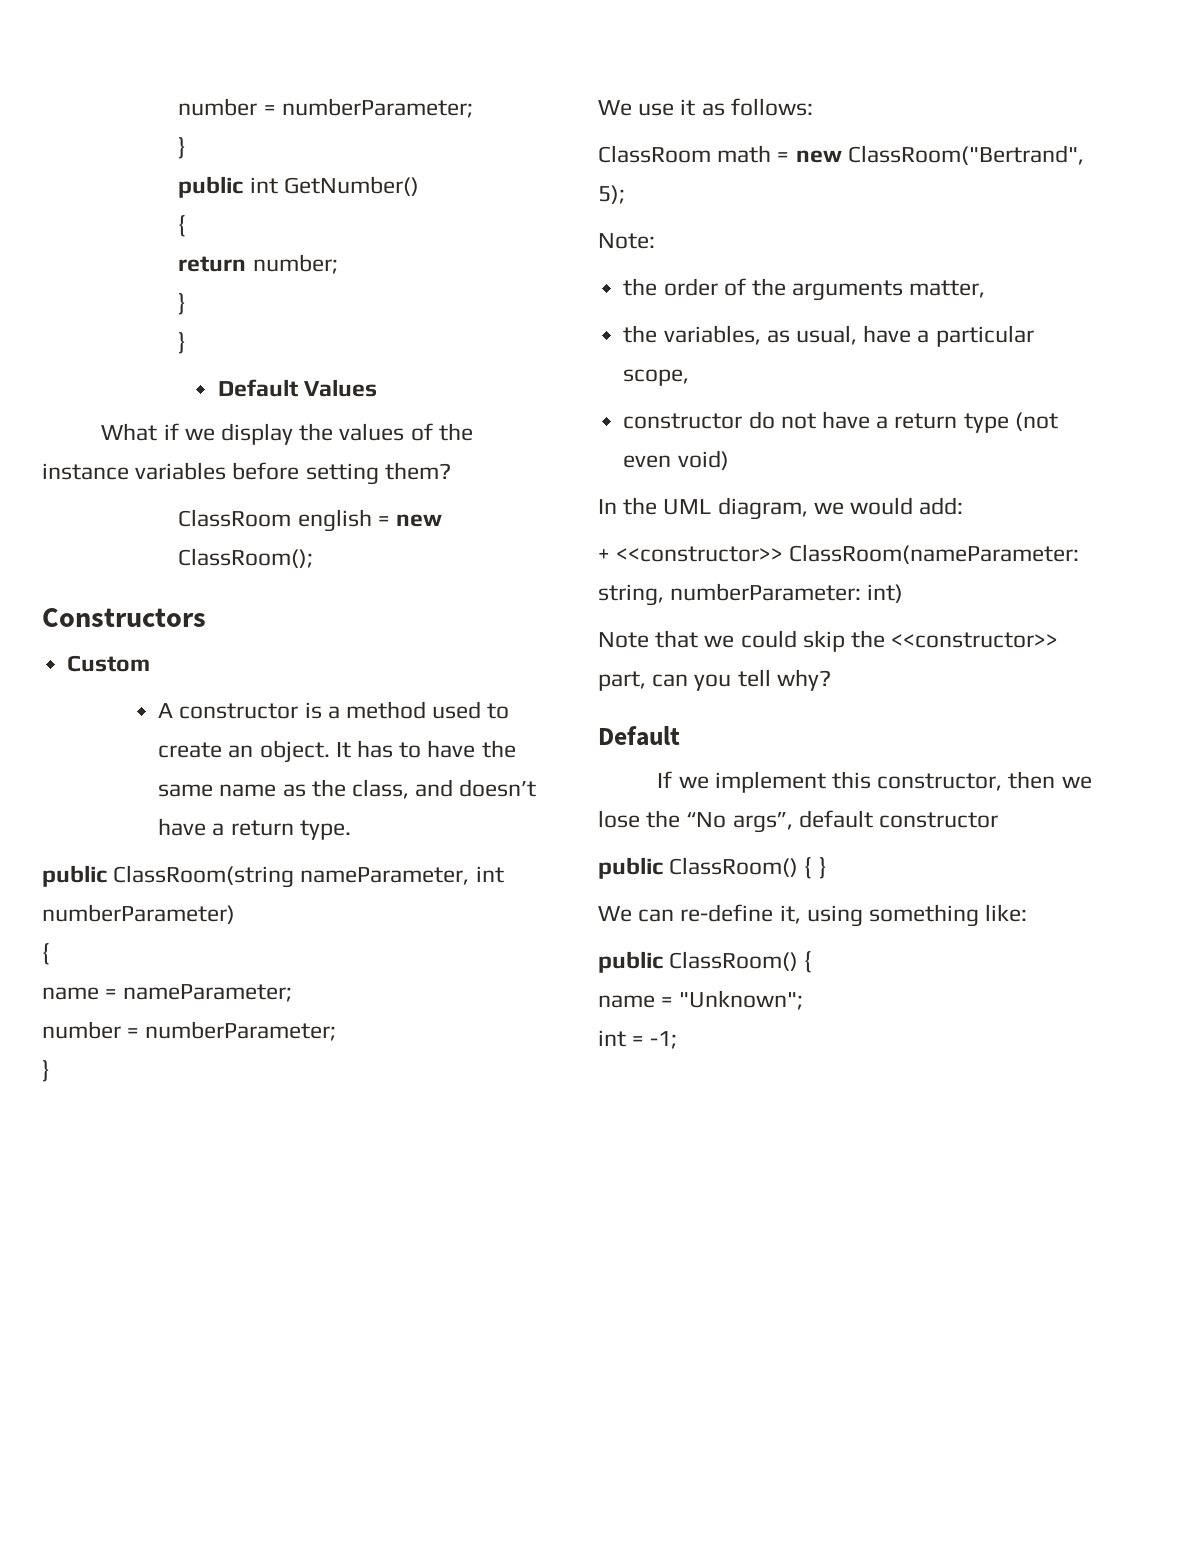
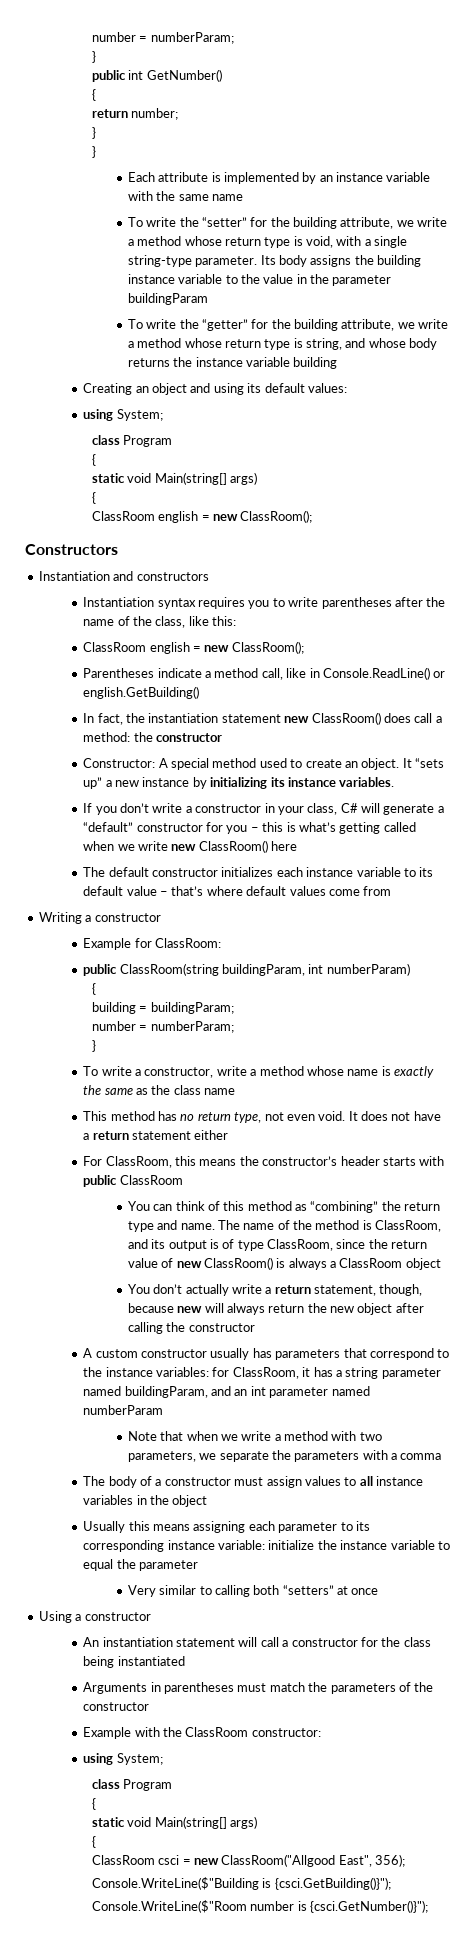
[178,98,473,118] number = numberParameter; -> [91,32,234,44] number = numberParam;
[218,379,378,397] [101,423,473,445] [42,462,451,485] Default Values // What if we display the values of the instance variables before setting them? -> [127,172,431,184] [127,191,243,201] [127,217,448,229] [127,236,408,248] [127,255,422,267] [127,274,392,286] [127,293,208,305] [127,319,449,331] [127,338,438,350] [127,357,338,369] [83,383,347,395] [83,409,163,421] [91,435,173,447] [91,454,96,466] [91,472,257,485] [91,492,96,504] Each attribute is implemented by an instance variable with the same name // To write the “setter” for the building attribute, we write a method whose return type is void, with a single string-type parameter. Its body assigns the building instance variable to the value in the parameter buildingParam // To write the “getter” for the building attribute, we write a method whose return type is string, and whose body returns the instance variable building // Creating an object and using its default values: // using System; // class Program // { // static void Main(string[] args) // {
[67,655,151,672] [158,702,340,719] Custom // A constructor is a -> [38,571,209,581] [83,597,446,609] [83,616,237,628] [83,641,304,654] [83,667,446,680] [83,686,200,699] [83,712,442,725] [83,732,223,742] [83,758,210,770] Instantiation and constructors // Instantiation syntax requires you to write parentheses after the name of the class, like this: // ClassRoom english = new ClassRoom(); // Parentheses indicate a method call, like in Console.ReadLine() or english.GetBuilding() // In fact, the instantiation statement new ClassRoom() does call a method: the constructor // Constructor: A special
[357,740,516,758] [158,779,537,799] [158,818,351,840] [42,865,504,888] [42,904,235,924] [42,943,50,965] [42,984,293,1002] [42,1021,337,1041] [42,1060,50,1082] [598,98,813,116] [598,145,1084,165] [598,185,625,204] [598,233,655,249] [623,278,986,301] [623,325,1034,347] [623,369,690,386] [623,411,1058,433] [623,450,729,470] [598,497,964,520] [598,544,1080,564] [598,583,904,606] [598,630,1059,652] [598,669,831,691] [598,726,680,746] [657,771,1092,793] [598,810,999,833] [598,857,827,879] [598,904,1028,927] [598,951,813,973] [598,990,804,1010] [598,1030,678,1049] has to have the same name as the class, and doesn’t have a return type. // public ClassRoom(string nameParameter, int numberParameter) // { // name = nameParameter; // number = numberParameter; // } // We use it as follows: // ClassRoom math = new ClassRoom("Bertrand", 5); // Note: // the order of the arguments matter, // the variables, as usual, have a particular scope, // constructor do not have a return type (not even void) // In the UML diagram, we would add: // + <<constructor>> ClassRoom(nameParameter: string, numberParameter: int) // Note that we could skip the <<constructor>> part, can you tell why? // Default // If we implement this constructor, then we lose the “No args”, default constructor // public ClassRoom() { } // We can re-define it, using something like: // public ClassRoom() { // name = "Unknown"; // int = -1; -> [415,758,445,768] [83,777,395,789] [83,803,444,815] [83,822,416,834] [83,840,298,853] [83,867,434,877] [83,886,392,896] [38,912,161,924] [83,938,222,950] [83,963,410,976] [91,983,96,995] [91,1002,234,1014] [91,1021,234,1033] [91,1040,96,1052] [83,1066,435,1078] [83,1085,236,1095] [83,1111,441,1123] [83,1130,229,1140] [83,1156,445,1168] [83,1175,183,1187] [127,1201,441,1213] [127,1220,442,1232] [127,1239,428,1251] [127,1257,441,1270] [127,1284,423,1296] [127,1303,424,1315] [127,1322,255,1334] [83,1348,450,1360] [83,1367,441,1379] [83,1386,370,1398] [83,1405,164,1415] [127,1431,382,1441] [127,1450,442,1462] [83,1476,424,1488] [83,1495,208,1507] [83,1521,370,1533] [83,1540,450,1552] [83,1559,199,1571] [127,1585,379,1597] [38,1611,151,1623] [83,1637,431,1647] [83,1656,185,1668] [83,1682,434,1694] [83,1702,150,1711] [83,1727,321,1739] [83,1753,163,1765] [91,1779,173,1791] [91,1798,96,1810] [91,1816,257,1829] [91,1836,96,1848] [91,1854,406,1867] [91,1877,391,1890] [91,1900,428,1913] “sets up” a new instance by initializing its instance variables. // If you don’t write a constructor in your class, C# will generate a “default” constructor for you – this is what’s getting called when we write new ClassRoom() here // The default constructor initializes each instance variable to its default value – that’s where default values come from // Writing a constructor // Example for ClassRoom: // public ClassRoom(string buildingParam, int numberParam) // { // building = buildingParam; // number = numberParam; // } // To write a constructor, write a method whose name is exactly the same as the class name // This method has no return type, not even void. It does not have a return statement either // For ClassRoom, this means the constructor’s header starts with public ClassRoom // You can think of this method as “combining” the return type and name. The name of the method is ClassRoom, and its output is of type ClassRoom, since the return value of new ClassRoom() is always a ClassRoom object // You don’t actually write a return statement, though, because new will always return the new object after calling the constructor // A custom constructor usually has parameters that correspond to the instance variables: for ClassRoom, it has a string parameter named buildingParam, and an int parameter named numberParam // Note that when we write a method with two parameters, we separate the parameters with a comma // The body of a constructor must assign values to all instance variables in the object // Usually this means assigning each parameter to its corresponding instance variable: initialize the instance variable to equal the parameter // Very similar to calling both “setters” at once // Using a constructor // An instantiation statement will call a constructor for the class being instantiated // Arguments in parentheses must match the parameters of the constructor // Example with the ClassRoom constructor: // using System; // class Program // { // static void Main(string[] args) // { // ClassRoom csci = new ClassRoom("Allgood East", 356); // Console.WriteLine($"Building is {csci.GetBuilding()}"); // Console.WriteLine($"Room number is {csci.GetNumber()}");

